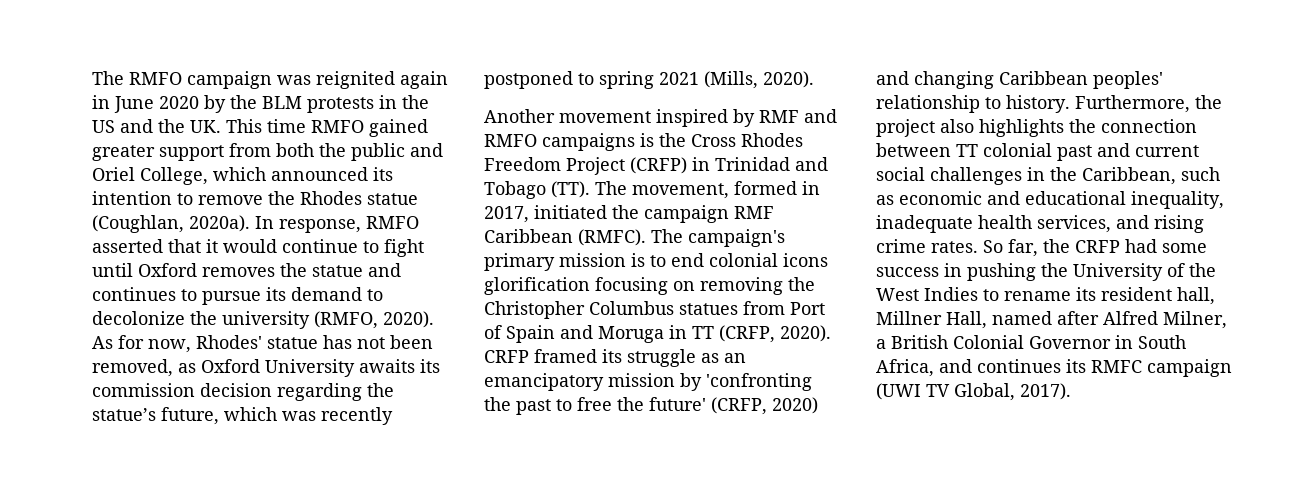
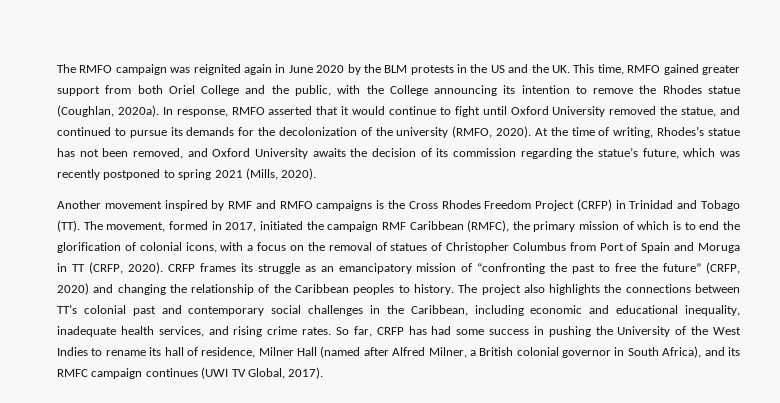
[267,119,306,133] time -> [597,64,624,75] time,
[319,143,443,161] [92,167,368,185] the public and Oriel College, which announced -> [168,85,498,96] Oriel College and the public, with the College announcing
[202,263,401,277] [92,287,383,305] [92,311,434,329] [92,335,262,353] removes the statue and continues to pursue its demand to decolonize the university (RMFO, 2020). As for now, Rhodes' -> [552,106,741,117] [57,126,705,138] University removed the statue, and continued to pursue its demands for the decolonization of the university (RMFO, 2020). At the time of writing, Rhodes’s
[178,363,196,373] as -> [187,148,208,157] and
(415, 366) none -> [350,148,432,157] the decision of
[200,383,272,397] decision -> (516, 152) none
[578,229,785,247] [484,253,828,271] [484,277,815,295] (RMFC). The campaign's primary mission is to end colonial icons glorification focusing on removing the -> [467,220,740,232] [57,242,443,253] (RMFC), the primary mission of which is to end the glorification of colonial icons, with a focus on the removal of statues of
[679,303,738,315] statues -> (566, 246) none
[534,349,597,363] framed -> [199,263,236,272] frames
[680,373,812,391] by 'confronting -> [461,263,546,274] of “confronting
[649,397,706,411] future' -> [663,263,702,272] future”
[999,71,1163,89] [876,95,1222,113] Caribbean peoples' relationship to history. Furthermore, the -> [169,284,478,295] the relationship of the Caribbean peoples to history. The
[1101,119,1197,133] [876,143,978,157] connection between TT -> [625,284,740,293] [57,304,77,314] connections between TT’s
[1135,145,1199,157] current -> [188,306,265,316] contemporary
[1181,167,1220,181] [876,195,894,205] such as -> [474,305,524,316] including
[1043,239,1120,253] the CRFP -> [376,326,427,335] CRFP has
[1101,287,1215,305] [876,311,1052,329] resident hall, Millner Hall, named -> [164,346,361,358] hall of residence, Milner Hall (named
[953,335,1186,349] [876,359,1061,377] Colonial Governor in South Africa, and continues -> [516,346,725,358] colonial governor in South Africa), and
(1232, 368) none -> [145,368,198,377] continues

